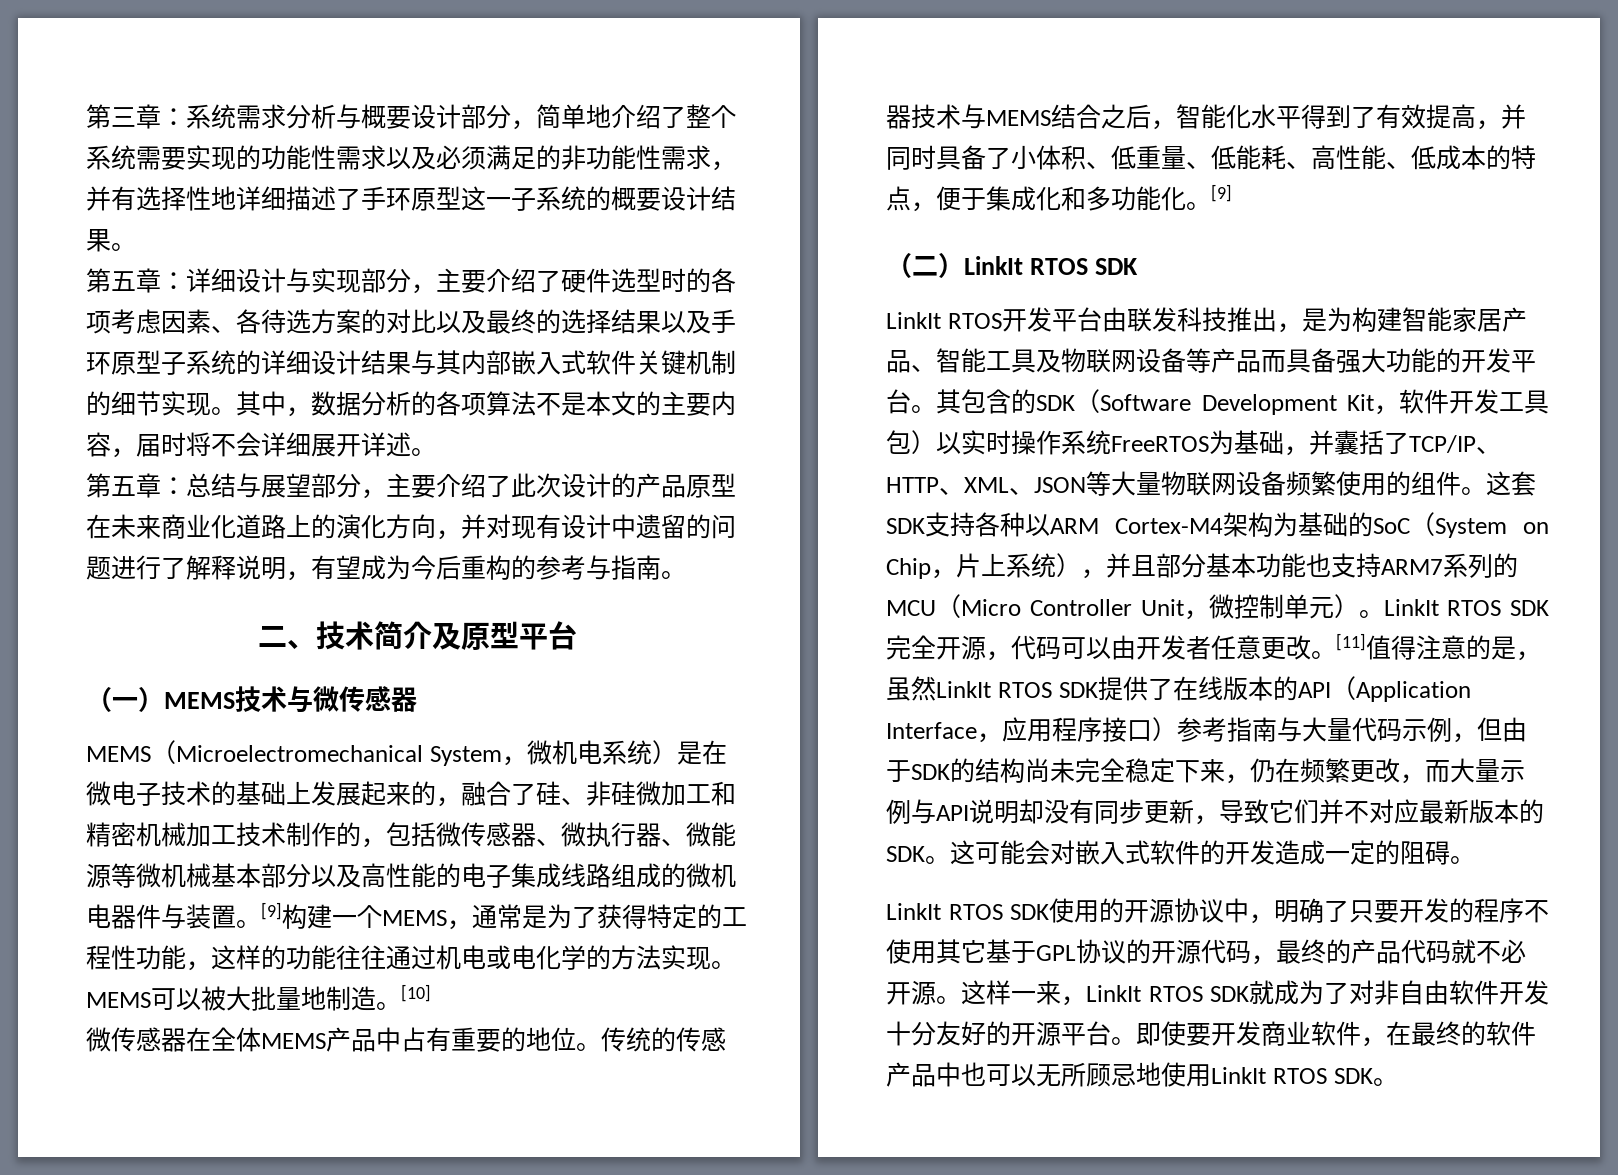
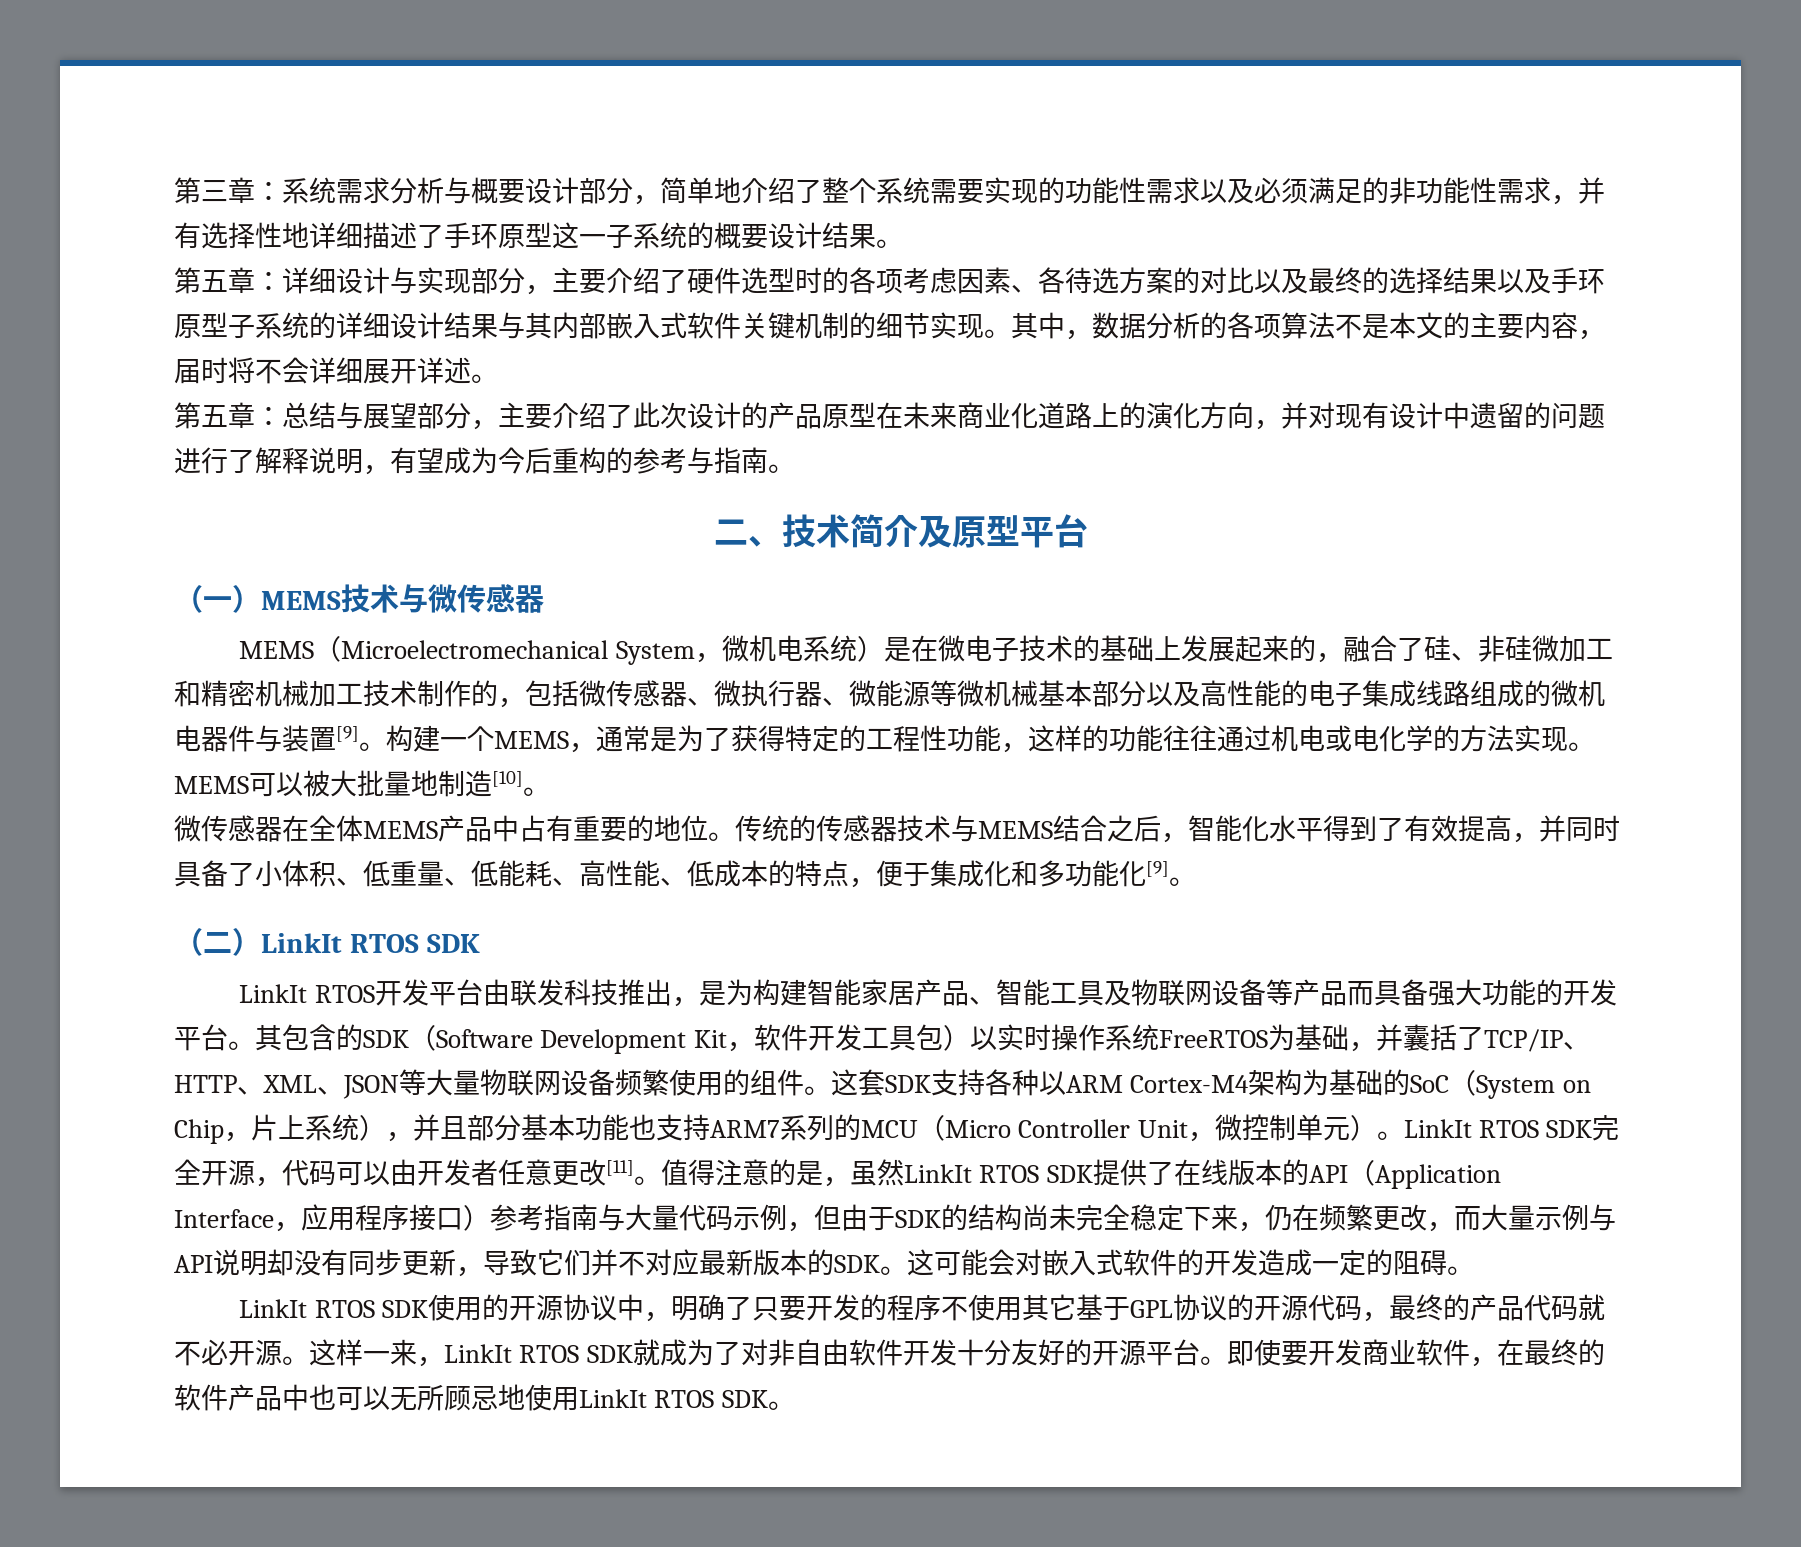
[236,920,261,928] [261,902,282,920] 。[9] -> [336,726,359,742] [359,742,386,751] [9]。
[376,1002,401,1010] [401,984,431,1002] 。[10] -> [492,771,523,787] [523,787,550,796] [10]。
[1186,202,1211,210] [1211,184,1232,202] 。[9] -> [1146,861,1169,877] [1169,877,1196,886] [9]。
[1311,651,1336,659] [1336,633,1366,651] 。[11] -> [606,1160,634,1176] [634,1176,661,1185] [11]。

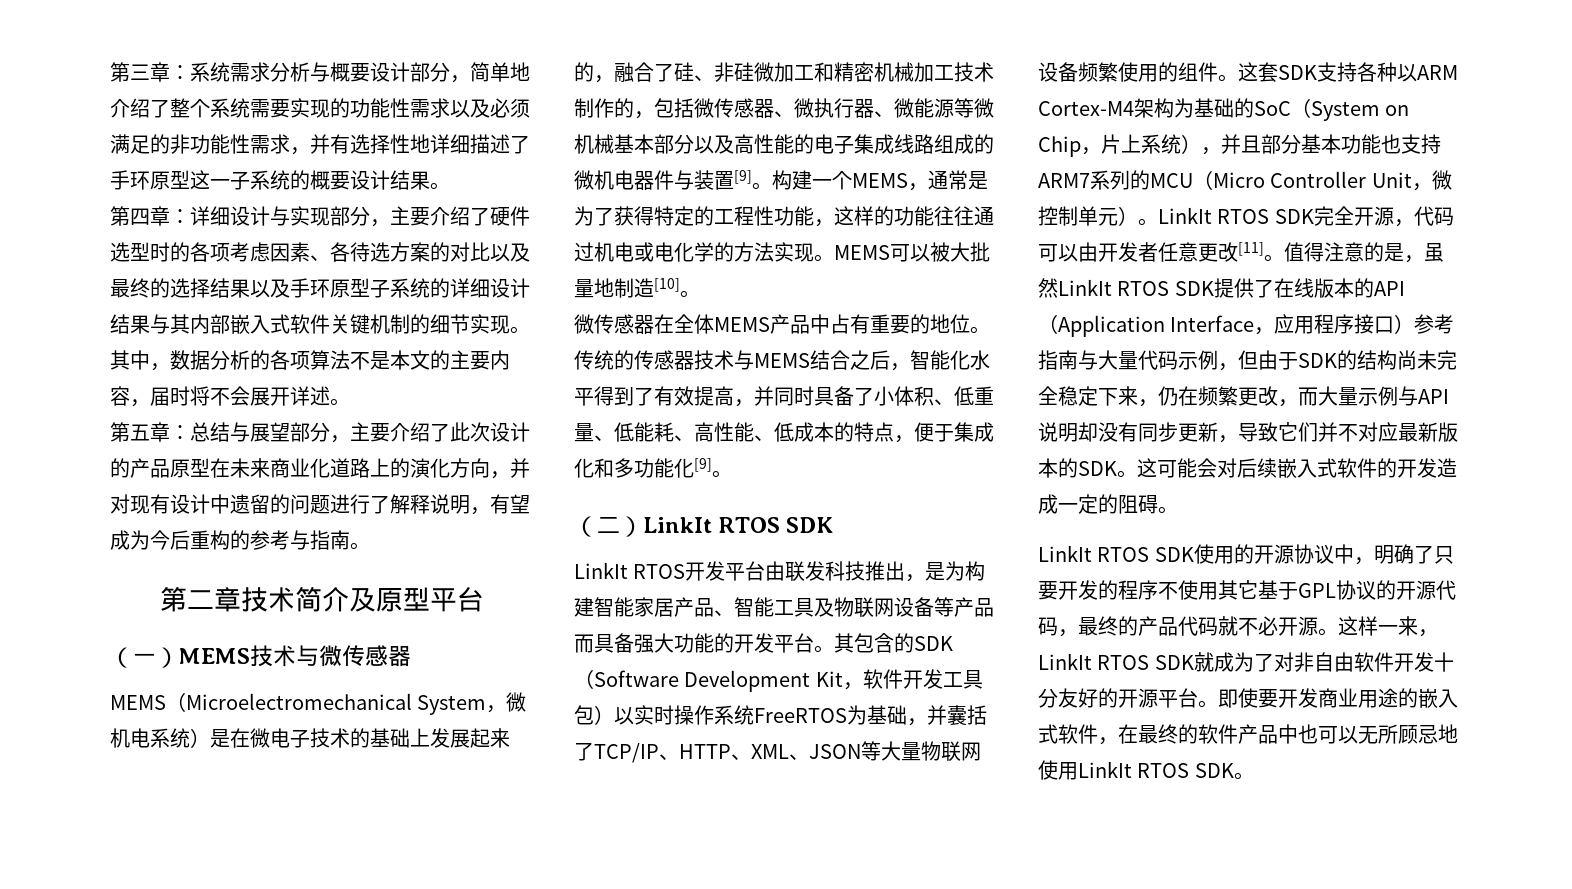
[201,270,228,292] 五 -> [130,208,150,226] 四
[309,357,363,384] 详细 -> (250, 396) none
[713,519,782,547] 二、 -> [160,586,241,612] 第二章
(1042, 1262) none -> [1237,458,1277,478] 后续
(1416, 1351) none -> [1358,688,1458,708] [1038,724,1058,744] 用途的嵌入式

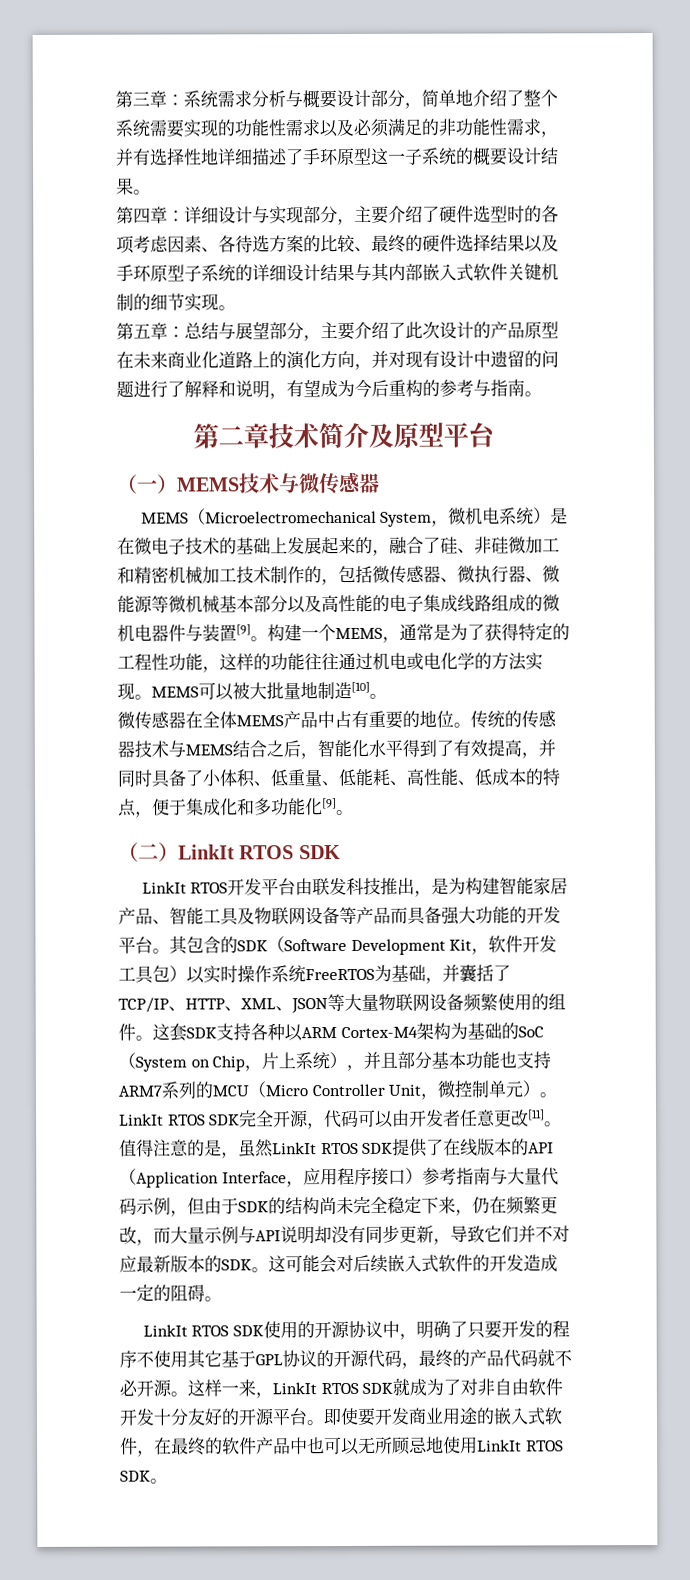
[450,242,530,262] [110,278,170,298] 对比以及最终的 -> [320,234,457,253] 比较、最终的硬件
[110,350,510,371] [110,386,350,407] 其中，数据分析的各项算法不是本文的主要内容，届时将不会展开详述。 -> (236, 308) none
(430, 504) none -> [218,380,236,398] 和

